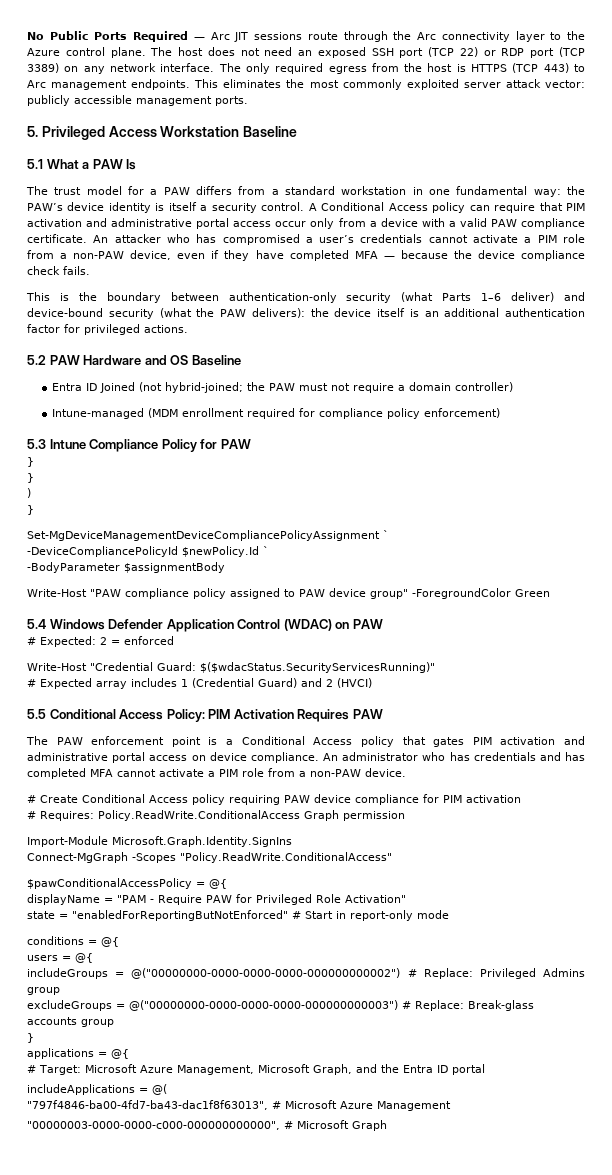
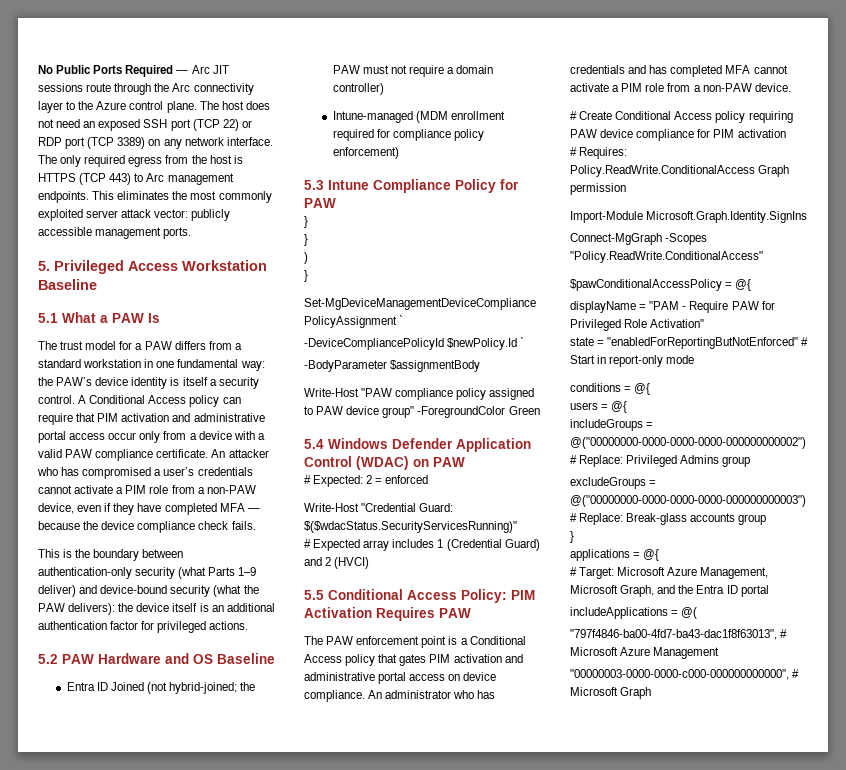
[481,293,502,301] 1–6 -> [238,567,257,576] 1–9

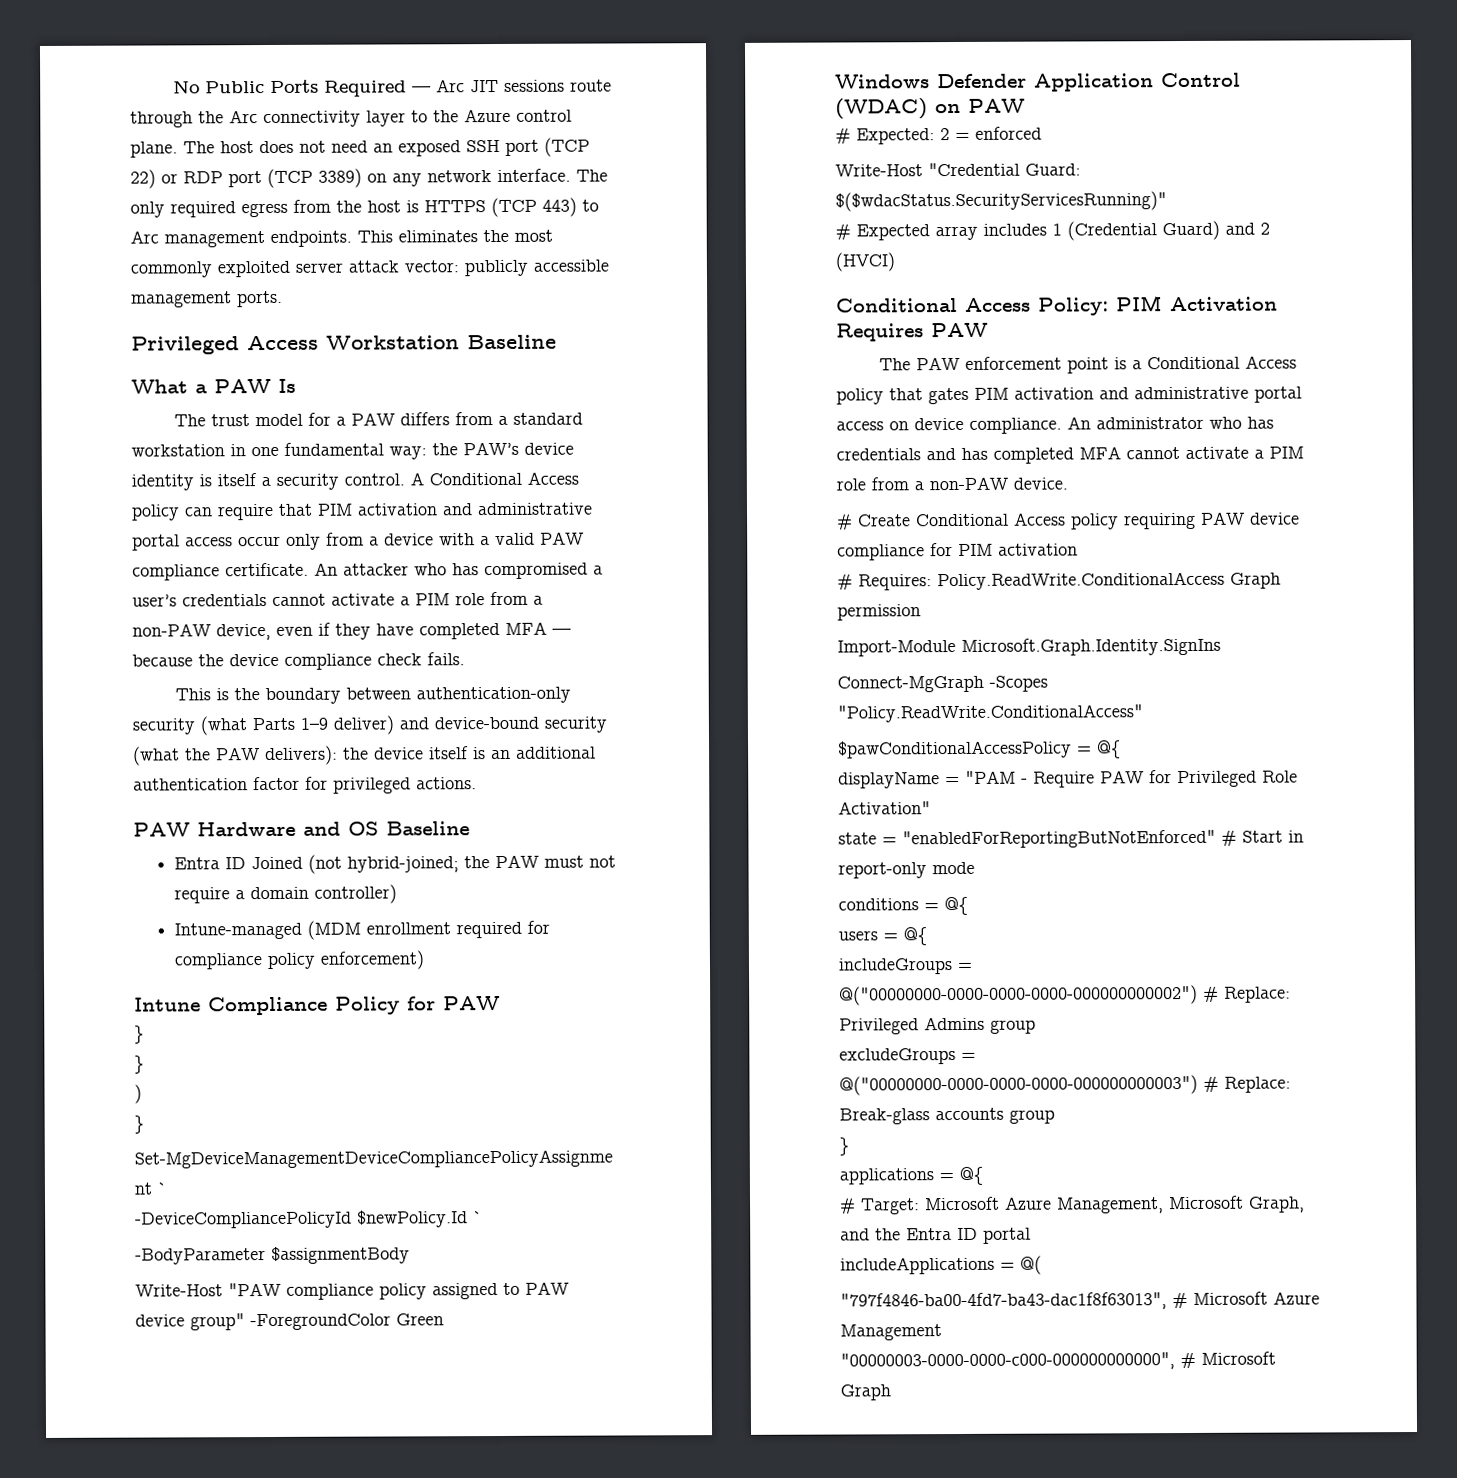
[38,261,50,271] 5. -> (283, 299) none
[38,313,58,323] 5.1 -> (557, 342) none
[38,654,58,664] 5.2 -> (477, 783) none
[304,180,324,190] 5.3 -> (426, 960) none
[304,439,324,449] 5.4 -> (444, 1319) none
[304,590,324,600] 5.5 -> (895, 262) none

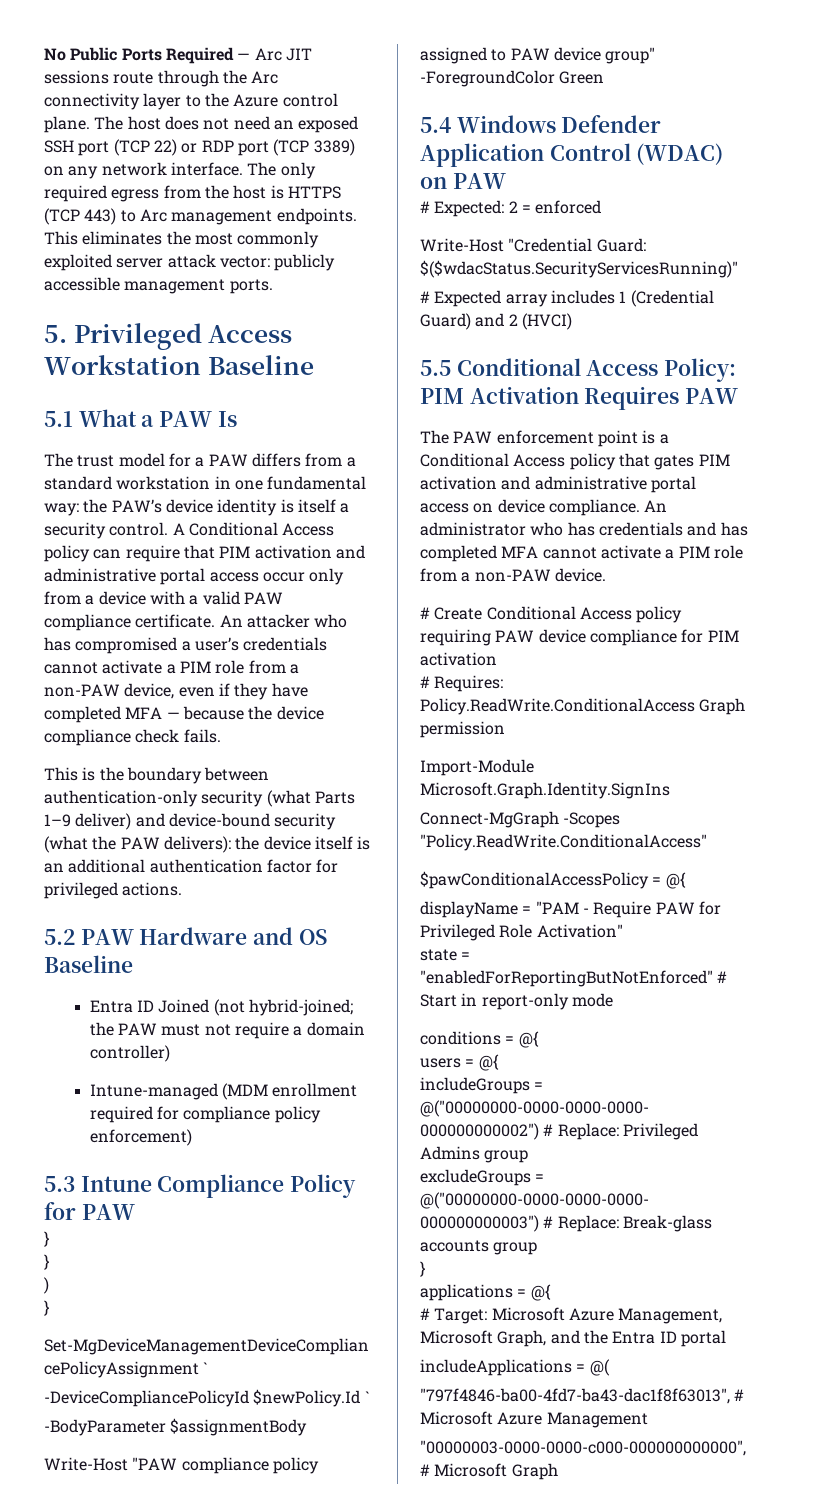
(283, 299) none -> [44,325,67,343] 5.
(557, 342) none -> [44,411,73,427] 5.1
(477, 783) none -> [44,929,75,945] 5.2
(426, 960) none -> [44,1176,75,1192] 5.3
(444, 1319) none -> [420,117,451,133] 5.4
(895, 262) none -> [420,360,451,376] 5.5

